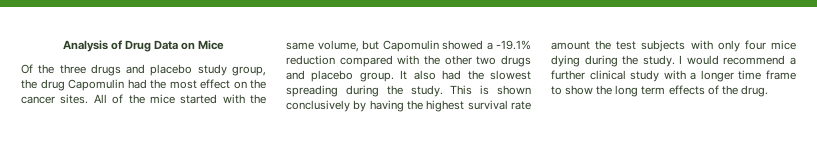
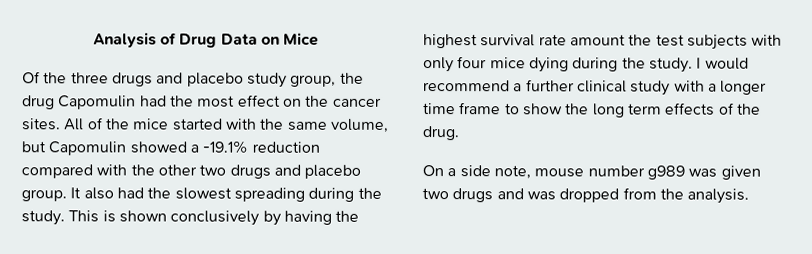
(768, 91) none -> [422,165,761,180] [422,187,750,204] // On a side note, mouse number g989 was given two drugs and was dropped from the analysis.

